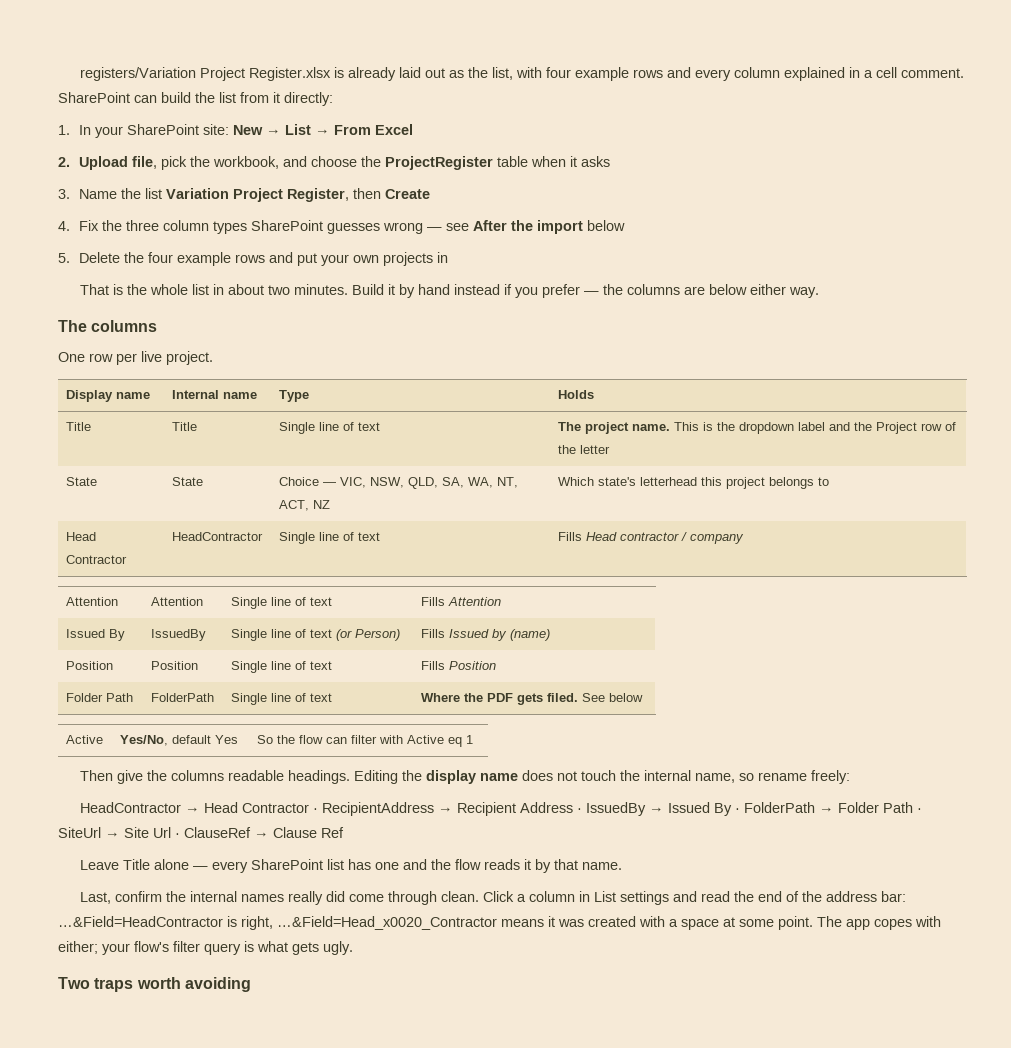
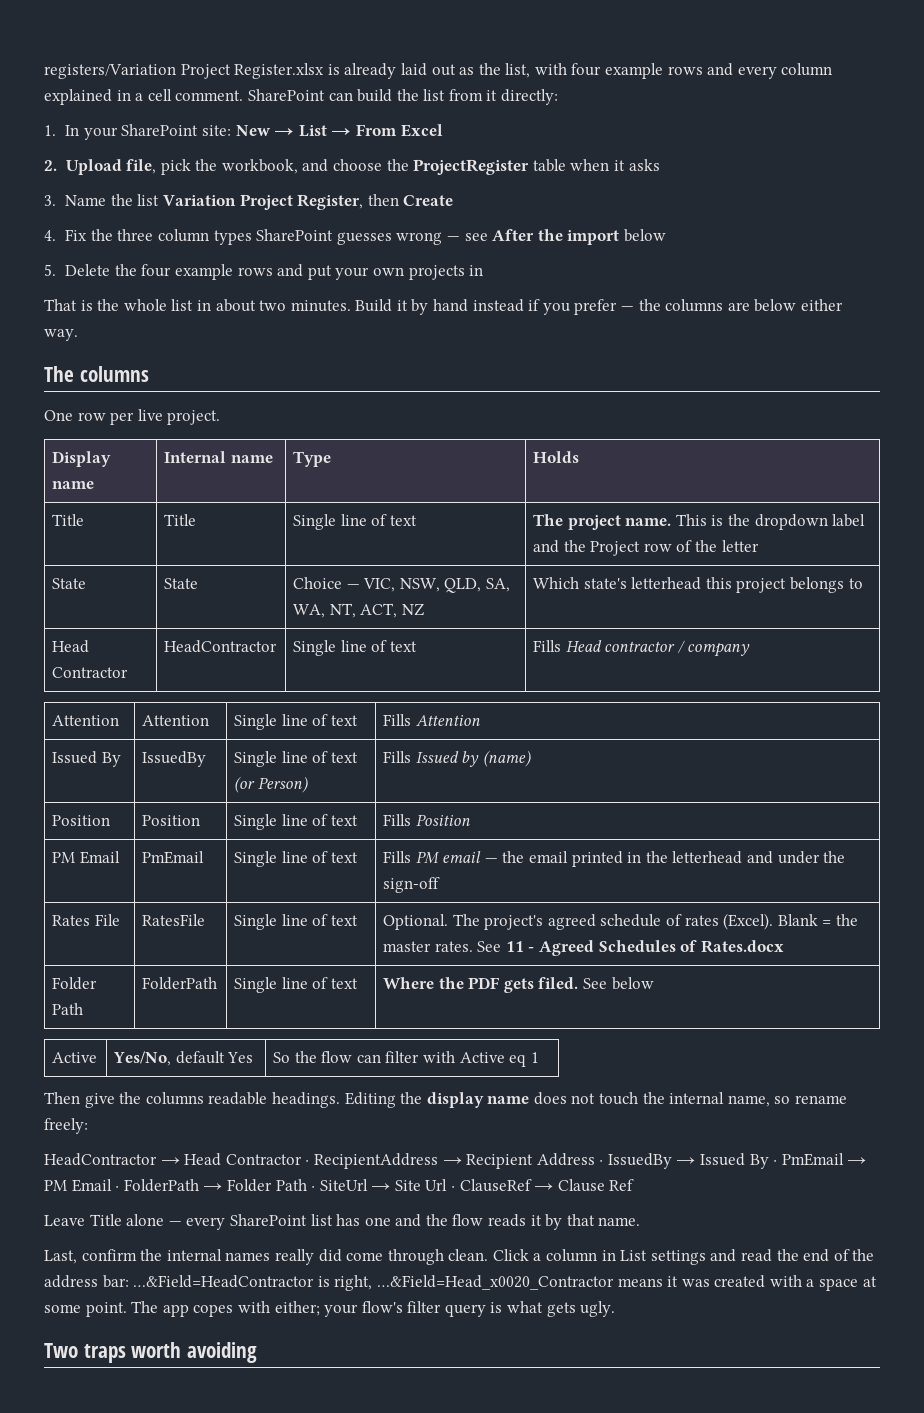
(497, 665) none -> [52,851,120,864] [142,851,205,864] [234,851,358,867] [383,851,846,867] [383,877,441,893] [52,914,120,926] [142,914,206,926] [234,914,358,930] [383,913,858,930] [383,940,784,956] // PM Email | PmEmail | Single line of text | Fills PM email — the email printed in the letterhead and under the sign-off // Rates File | RatesFile | Single line of text | Optional. The project's agreed schedule of rates (Excel). Blank = the master rates. See 11 - Agreed Schedules of Rates.docx
(740, 810) none -> [781,1153,867,1166] [44,1179,120,1192] PmEmail → PM Email ·

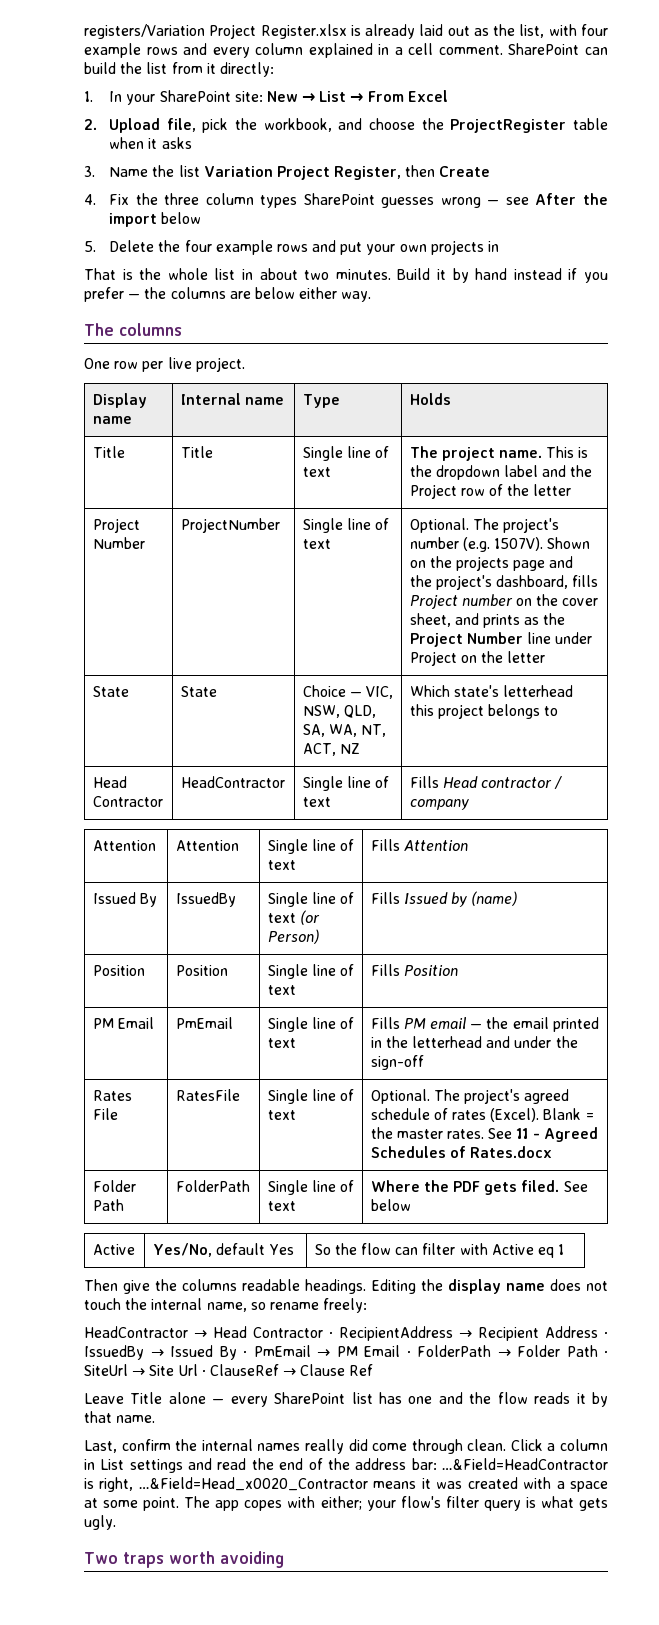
(759, 546) none -> [92,518,140,533] [92,537,145,549] [180,518,280,533] [302,518,390,533] [302,539,331,549] [409,518,560,533] [409,537,591,552] [409,556,574,571] [409,575,599,590] [409,594,599,609] [409,613,566,628] [409,632,593,647] [409,651,546,666] // Project Number | ProjectNumber | Single line of text | Optional. The project's number (e.g. 1507V). Shown on the projects page and the project's dashboard, fills Project number on the cover sheet, and prints as the Project Number line under Project on the letter

